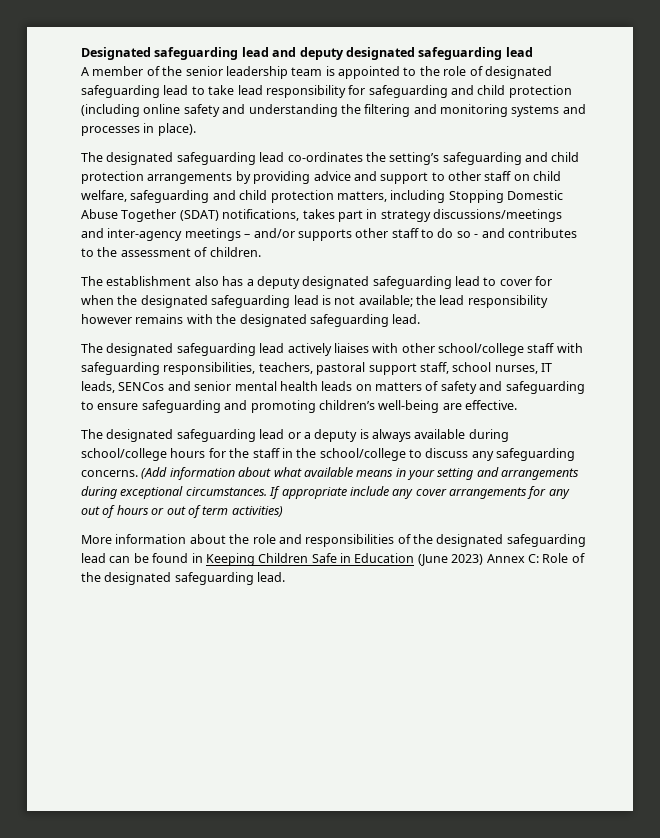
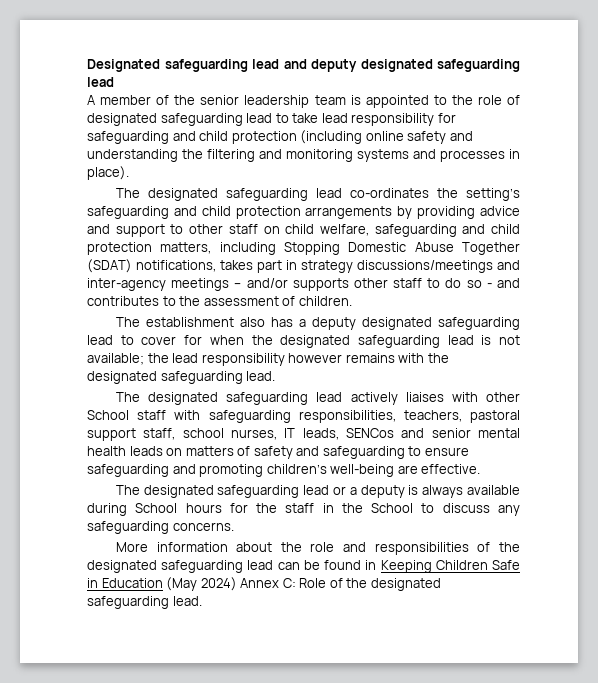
[438,343,524,356] school/college -> [87,410,129,420] School
[81,448,167,461] school/college -> [135,503,178,513] School
[319,448,406,461] school/college -> [371,503,414,513] School
[141,467,580,480] [81,486,570,499] [81,505,283,518] (Add information about what available means in your setting and arrangements during exceptional circumstances. If appropriate include any cover arrangements for any out of hours or out of term activities) -> (234, 526) none
[417,554,484,566] (June 2023) -> [166,577,237,591] (May 2024)

